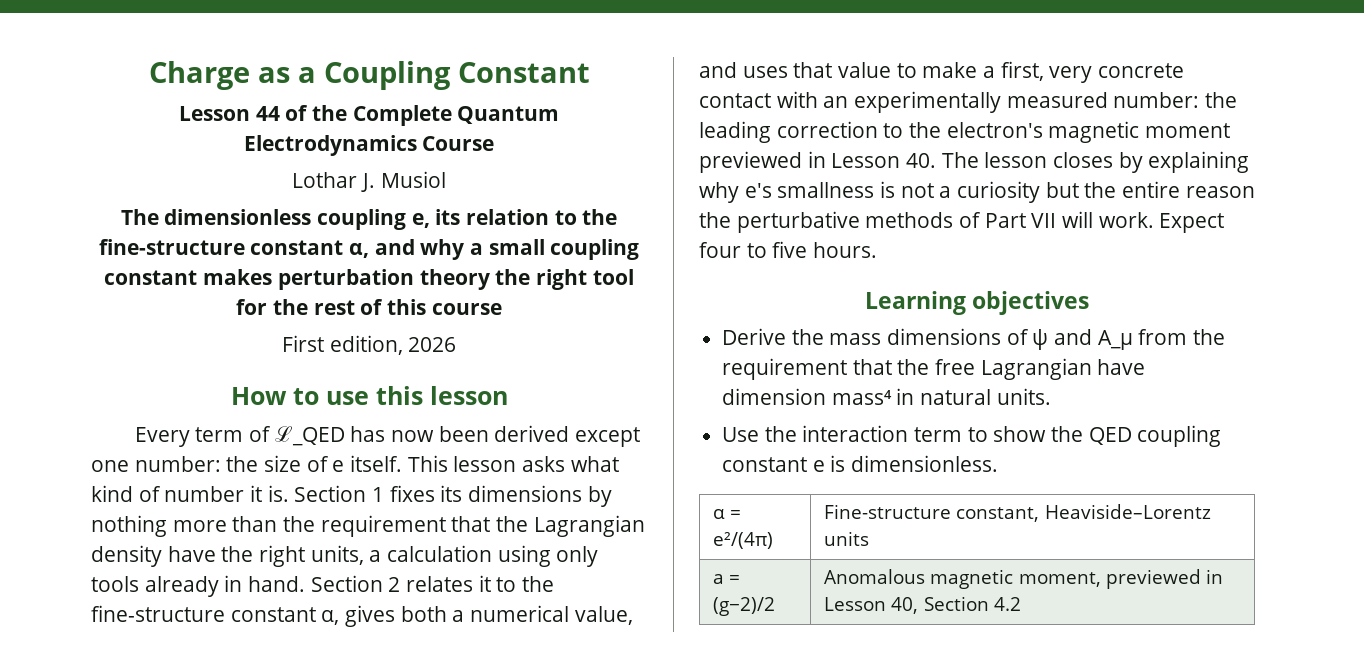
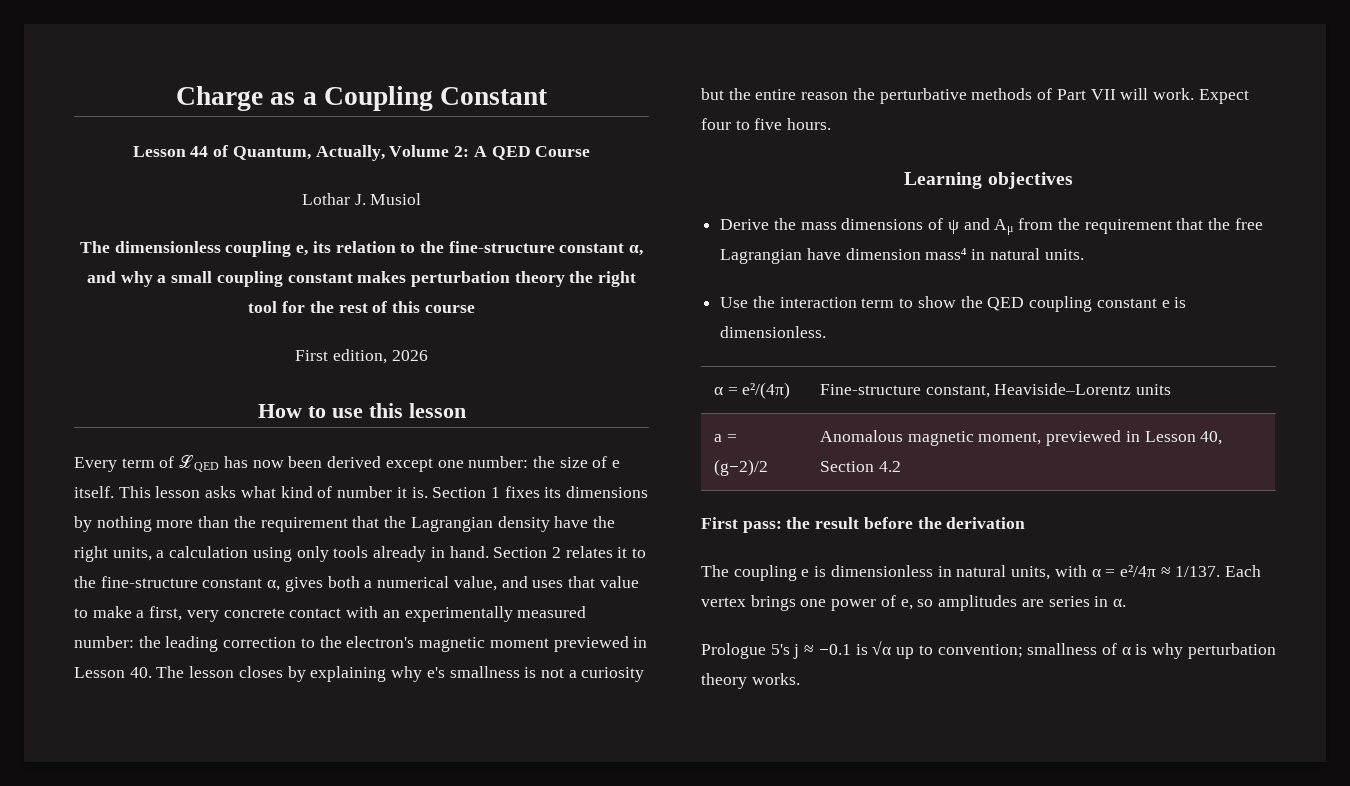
[311,105,560,126] [243,135,417,156] the Complete Quantum Electrodynamics -> [232,145,531,161] Quantum, Actually, Volume 2: A QED
[274,426,345,446] ℒ_QED -> [179,455,220,472] ℒQED
[1097,330,1133,350] A_μ -> [994,219,1014,235] Aμ
(1021, 604) none -> [701,517,1026,533] [701,565,1262,581] [701,595,1126,611] [701,641,1276,659] [701,673,800,689] // First pass: the result before the derivation // The coupling e is dimensionless in natural units, with α = e²/4π ≈ 1/137. Each vertex brings one power of e, so amplitudes are series in α. // Prologue 5's j ≈ −0.1 is √α up to convention; smallness of α is why perturbation theory works.

